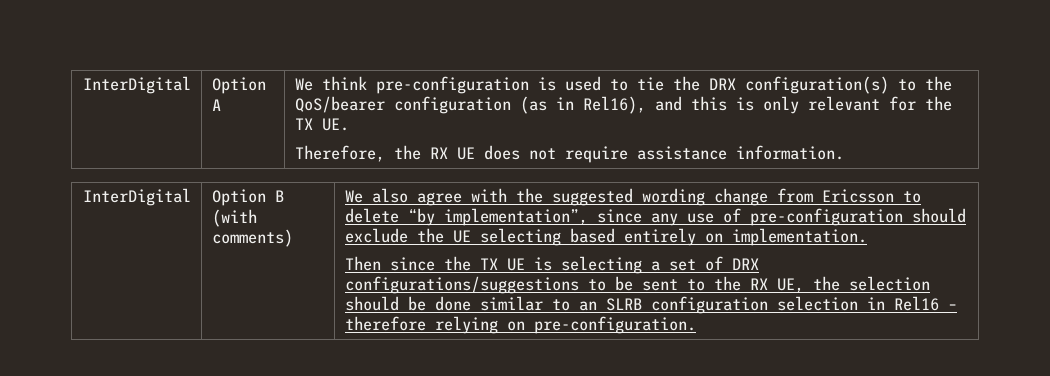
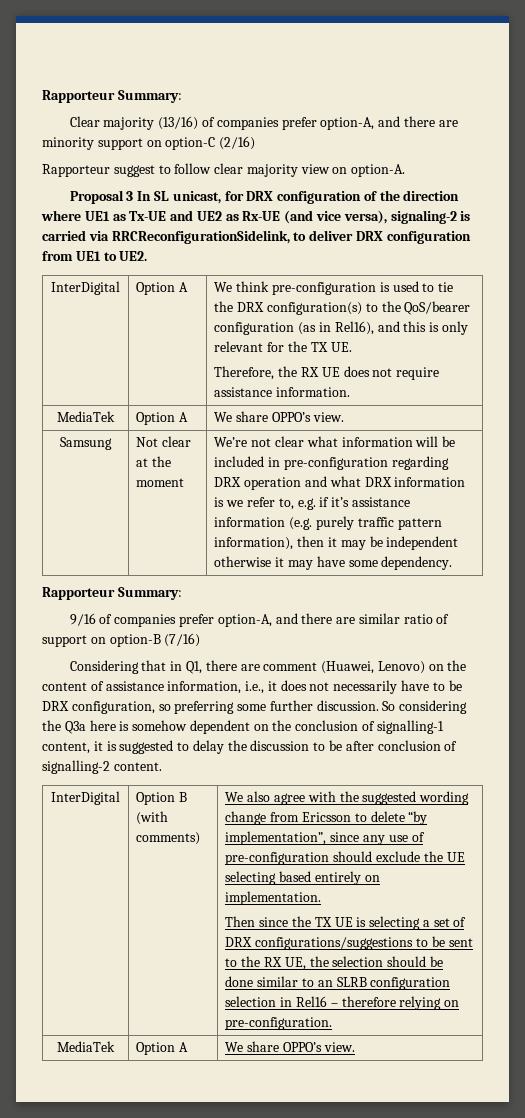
(82, 85) none -> [42,90,182,103] [69,116,458,130] [42,136,256,150] [42,163,406,177] [69,190,460,204] [41,210,471,224] [42,230,471,244] [42,251,148,261] Rapporteur Summary: // Clear majority (13/16) of companies prefer option-A, and there are minority support on option-C (2/16) // Rapporteur suggest to follow clear majority view on option-A. // Proposal 3 In SL unicast, for DRX configuration of the direction where UE1 as Tx-UE and UE2 as Rx-UE (and vice versa), signaling-2 is carried via RRCReconfigurationSidelink, to deliver DRX configuration from UE1 to UE2. //
(844, 152) none -> [57,411,115,422] [136,412,189,425] [214,411,344,422] [60,437,112,450] [136,436,192,447] [136,456,172,467] [136,478,185,487] [214,436,456,447] [214,456,449,470] [214,476,466,490] [214,497,410,510] [214,516,442,530] [214,536,459,550] [214,556,453,570] [42,587,182,600] [69,613,450,627] [42,633,201,647] [69,660,467,674] [42,680,462,694] [42,700,468,714] [42,720,444,734] [42,740,458,754] [42,760,162,774] // MediaTek | Option A | We share OPPO’s view. // Samsung | Not clear at the moment | We’re not clear what information will be included in pre-configuration regarding DRX operation and what DRX information is we refer to, e.g. if it’s assistance information (e.g. purely traffic pattern information), then it may be independent otherwise it may have some dependency. // Rapporteur Summary: // 9/16 of companies prefer option-A, and there are similar ratio of support on option-B (7/16) // Considering that in Q1, there are comment (Huawei, Lenovo) on the content of assistance information, i.e., it does not necessarily have to be DRX configuration, so preferring some further discussion. So considering the Q3a here is somehow dependent on the conclusion of signalling-1 content, it is suggested to delay the discussion to be after conclusion of signalling-2 content.
(696, 325) none -> [57,1041,115,1052] [136,1042,189,1055] [225,1041,355,1052] // MediaTek | Option A | We share OPPO’s view.

